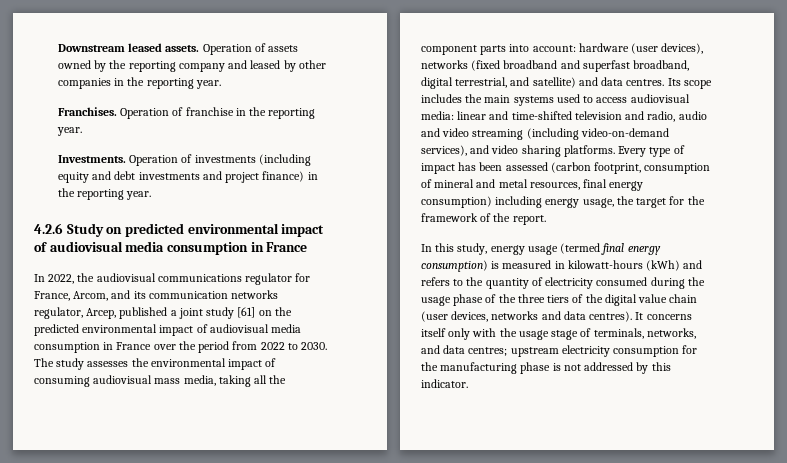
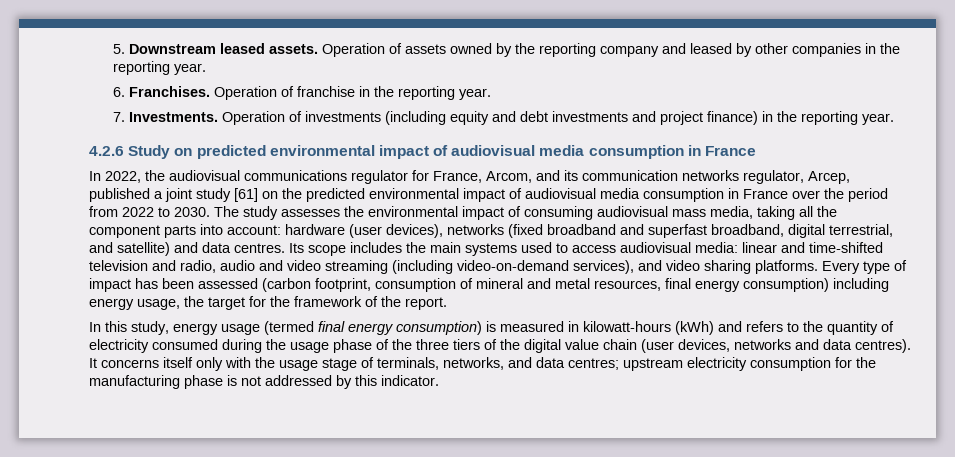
(57, 48) none -> [113,44,126,54] 5.
(221, 84) none -> [113,87,126,97] 6.
(82, 131) none -> [113,112,126,122] 7.

